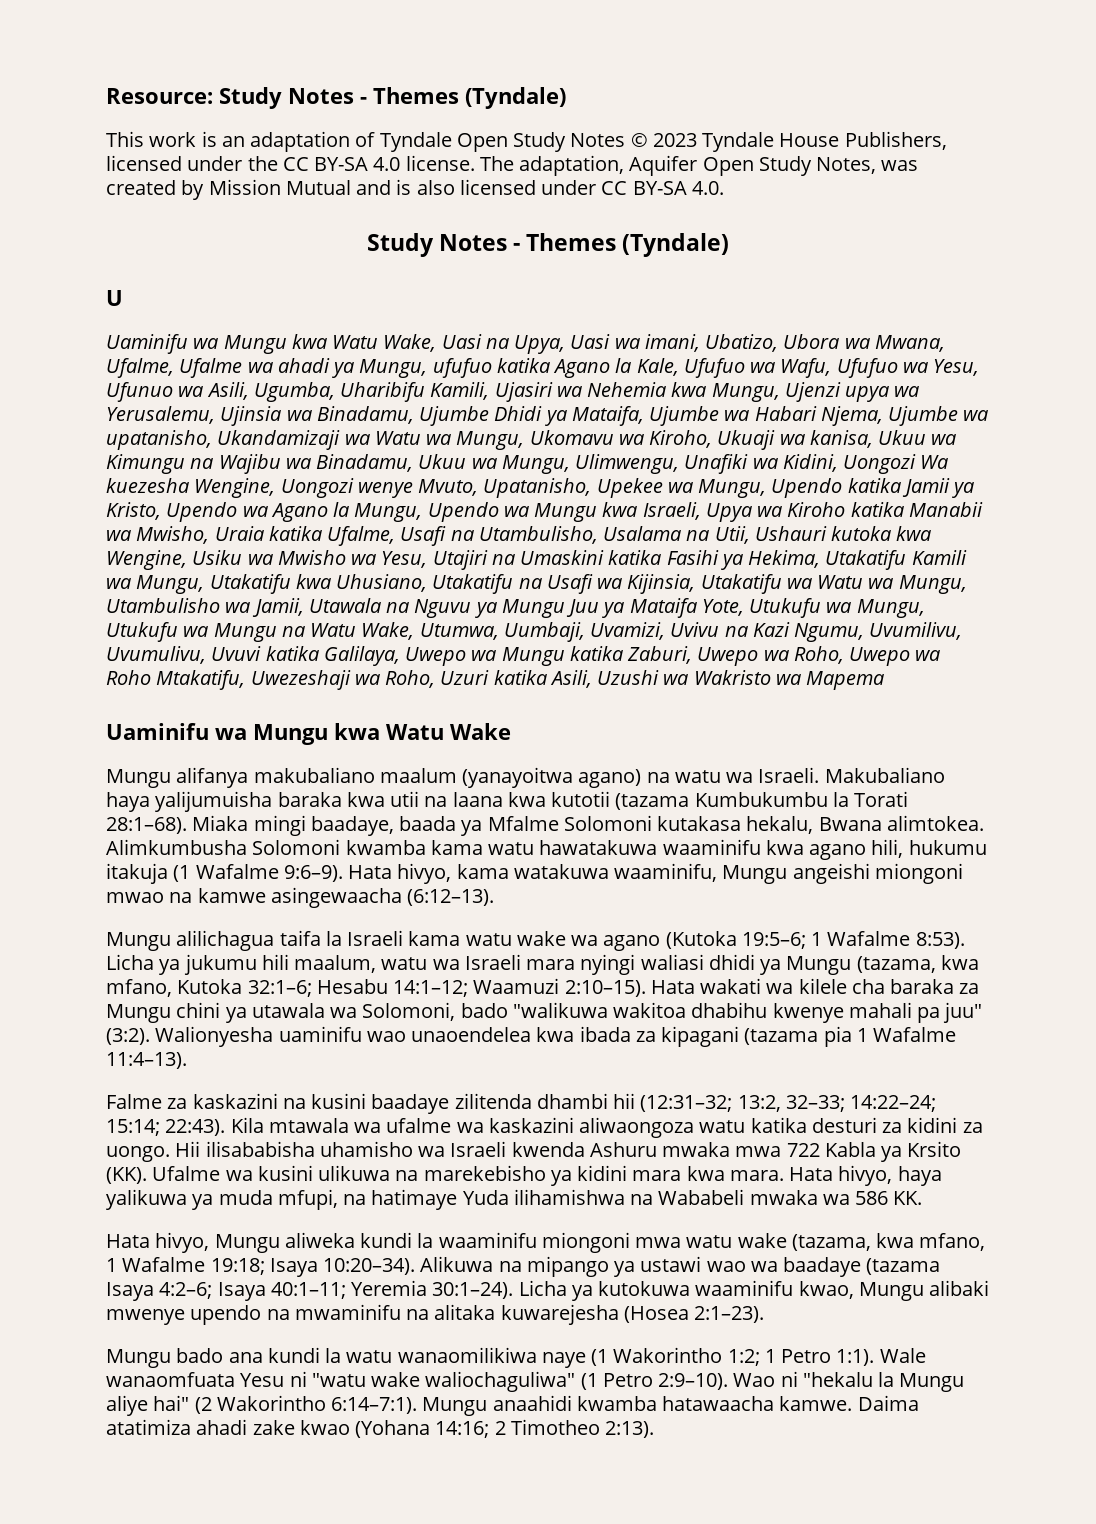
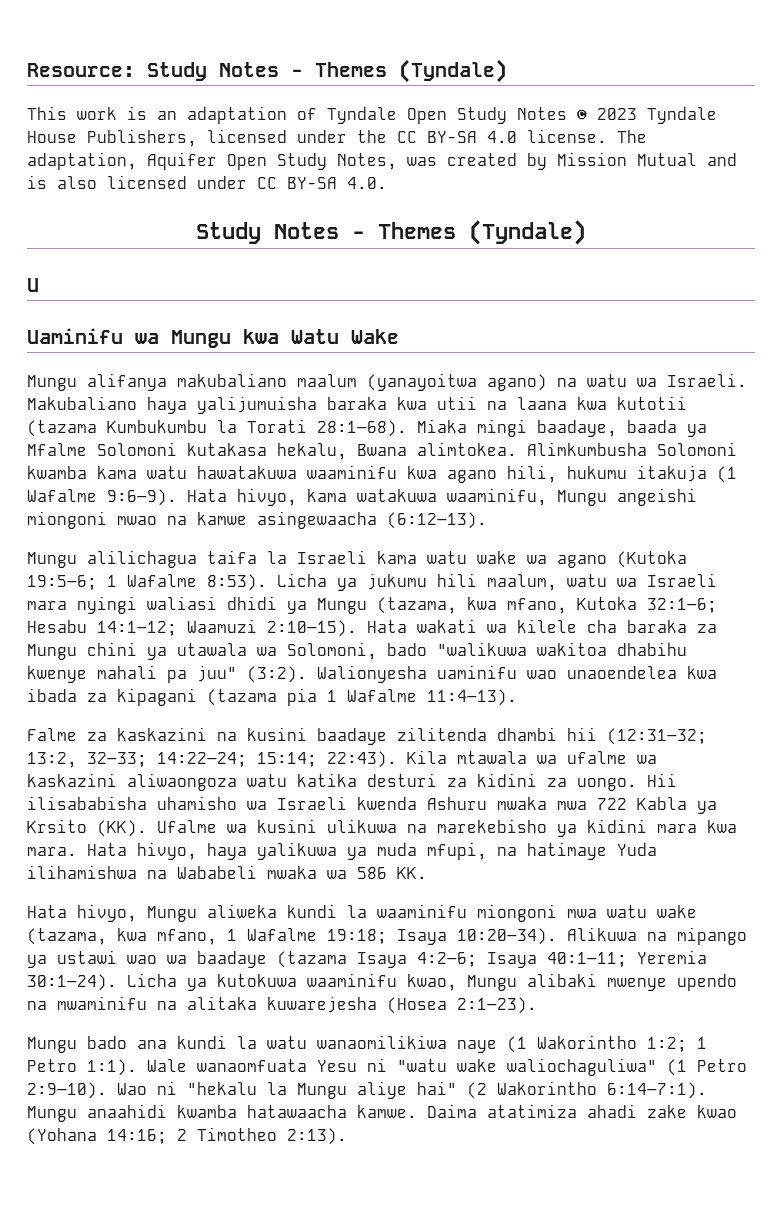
[106,334,945,354] [106,358,980,378] [106,382,920,402] [106,406,989,426] [106,430,957,450] [106,454,949,474] [106,478,975,498] [106,502,983,522] [106,526,932,546] [106,550,967,570] [106,574,967,594] [106,598,925,618] [106,622,963,642] [106,646,941,666] [106,670,885,690] // Uaminifu wa Mungu kwa Watu Wake, Uasi na Upya, Uasi wa imani, Ubatizo, Ubora wa Mwana, Ufalme, Ufalme wa ahadi ya Mungu, ufufuo katika Agano la Kale, Ufufuo wa Wafu, Ufufuo wa Yesu, Ufunuo wa Asili, Ugumba, Uharibifu Kamili, Ujasiri wa Nehemia kwa Mungu, Ujenzi upya wa Yerusalemu, Ujinsia wa Binadamu, Ujumbe Dhidi ya Mataifa, Ujumbe wa Habari Njema, Ujumbe wa upatanisho, Ukandamizaji wa Watu wa Mungu, Ukomavu wa Kiroho, Ukuaji wa kanisa, Ukuu wa Kimungu na Wajibu wa Binadamu, Ukuu wa Mungu, Ulimwengu, Unafiki wa Kidini, Uongozi Wa kuezesha Wengine, Uongozi wenye Mvuto, Upatanisho, Upekee wa Mungu, Upendo katika Jamii ya Kristo, Upendo wa Agano la Mungu, Upendo wa Mungu kwa Israeli, Upya wa Kiroho katika Manabii wa Mwisho, Uraia katika Ufalme, Usafi na Utambulisho, Usalama na Utii, Ushauri kutoka kwa Wengine, Usiku wa Mwisho wa Yesu, Utajiri na Umaskini katika Fasihi ya Hekima, Utakatifu Kamili wa Mungu, Utakatifu kwa Uhusiano, Utakatifu na Usafi wa Kijinsia, Utakatifu wa Watu wa Mungu, Utambulisho wa Jamii, Utawala na Nguvu ya Mungu Juu ya Mataifa Yote, Utukufu wa Mungu, Utukufu wa Mungu na Watu Wake, Utumwa, Uumbaji, Uvamizi, Uvivu na Kazi Ngumu, Uvumilivu, Uvumulivu, Uvuvi katika Galilaya, Uwepo wa Mungu katika Zaburi, Uwepo wa Roho, Uwepo wa Roho Mtakatifu, Uwezeshaji wa Roho, Uzuri katika Asili, Uzushi wa Wakristo wa Mapema -> (39, 285) none

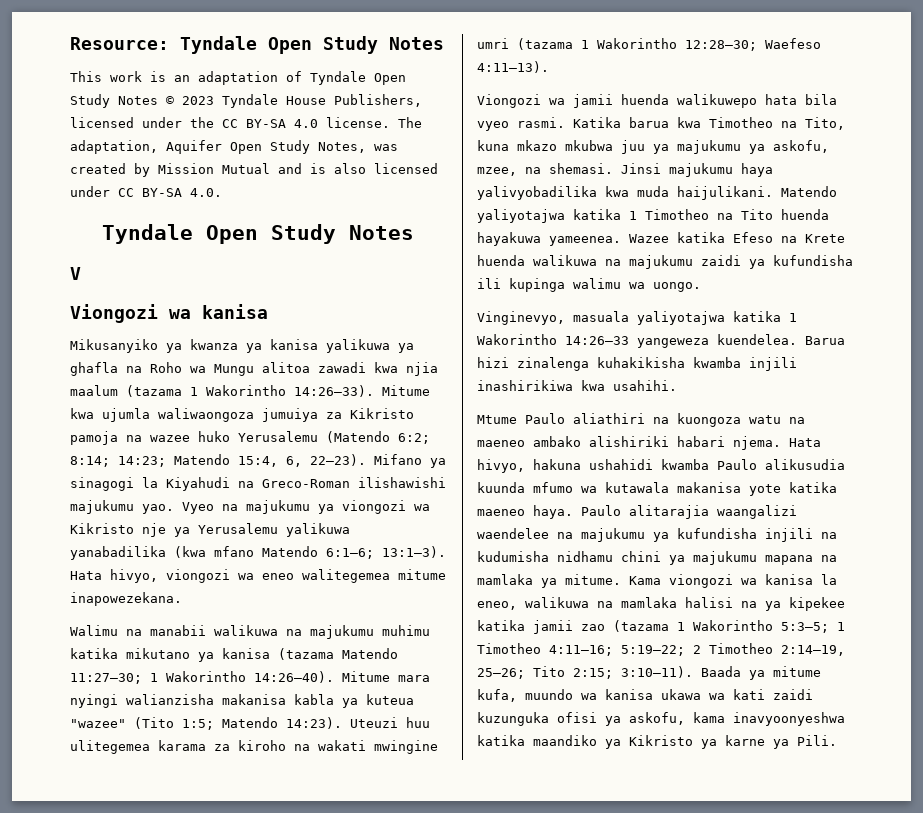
[147,59,507,83] Study Notes - Themes (Tyndale) -> [180,36,444,54] Tyndale Open Study Notes
[196,220,586,245] [27,278,39,292] [27,328,399,348] [27,373,747,391] [27,396,687,414] [27,419,707,437] [27,442,737,460] [27,465,737,483] [27,488,697,506] [27,511,487,529] [27,550,687,568] [27,573,717,591] [27,596,717,614] [27,619,717,637] [27,642,687,660] [27,665,717,683] [27,688,517,706] [27,727,707,745] [27,750,657,768] [27,773,677,791] [27,796,717,814] [27,819,737,837] [27,842,657,860] [27,865,427,879] [27,904,697,922] [27,927,747,945] [27,950,707,968] [27,973,737,991] [27,996,537,1014] [27,1035,707,1053] [27,1058,747,1076] [27,1081,707,1099] [27,1104,737,1122] [27,1127,347,1145] Study Notes - Themes (Tyndale) // U // Uaminifu wa Mungu kwa Watu Wake // Mungu alifanya makubaliano maalum (yanayoitwa agano) na watu wa Israeli. Makubaliano haya yalijumuisha baraka kwa utii na laana kwa kutotii (tazama Kumbukumbu la Torati 28:1–68). Miaka mingi baadaye, baada ya Mfalme Solomoni kutakasa hekalu, Bwana alimtokea. Alimkumbusha Solomoni kwamba kama watu hawatakuwa waaminifu kwa agano hili, hukumu itakuja (1 Wafalme 9:6–9). Hata hivyo, kama watakuwa waaminifu, Mungu angeishi miongoni mwao na kamwe asingewaacha (6:12–13). // Mungu alilichagua taifa la Israeli kama watu wake wa agano (Kutoka 19:5–6; 1 Wafalme 8:53). Licha ya jukumu hili maalum, watu wa Israeli mara nyingi waliasi dhidi ya Mungu (tazama, kwa mfano, Kutoka 32:1–6; Hesabu 14:1–12; Waamuzi 2:10–15). Hata wakati wa kilele cha baraka za Mungu chini ya utawala wa Solomoni, bado "walikuwa wakitoa dhabihu kwenye mahali pa juu" (3:2). Walionyesha uaminifu wao unaoendelea kwa ibada za kipagani (tazama pia 1 Wafalme 11:4–13). // Falme za kaskazini na kusini baadaye zilitenda dhambi hii (12:31–32; 13:2, 32–33; 14:22–24; 15:14; 22:43). Kila mtawala wa ufalme wa kaskazini aliwaongoza watu katika desturi za kidini za uongo. Hii ilisababisha uhamisho wa Israeli kwenda Ashuru mwaka mwa 722 Kabla ya Krsito (KK). Ufalme wa kusini ulikuwa na marekebisho ya kidini mara kwa mara. Hata hivyo, haya yalikuwa ya muda mfupi, na hatimaye Yuda ilihamishwa na Wababeli mwaka wa 586 KK. // Hata hivyo, Mungu aliweka kundi la waaminifu miongoni mwa watu wake (tazama, kwa mfano, 1 Wafalme 19:18; Isaya 10:20–34). Alikuwa na mipango ya ustawi wao wa baadaye (tazama Isaya 4:2–6; Isaya 40:1–11; Yeremia 30:1–24). Licha ya kutokuwa waaminifu kwao, Mungu alibaki mwenye upendo na mwaminifu na alitaka kuwarejesha (Hosea 2:1–23). // Mungu bado ana kundi la watu wanaomilikiwa naye (1 Wakorintho 1:2; 1 Petro 1:1). Wale wanaomfuata Yesu ni "watu wake waliochaguliwa" (1 Petro 2:9–10). Wao ni "hekalu la Mungu aliye hai" (2 Wakorintho 6:14–7:1). Mungu anaahidi kwamba hatawaacha kamwe. Daima atatimiza ahadi zake kwao (Yohana 14:16; 2 Timotheo 2:13). -> [102,224,414,244] [70,267,81,280] [70,304,268,323] [70,339,414,353] [70,362,438,376] [70,385,430,397] [70,408,414,422] [70,431,430,445] [70,454,446,468] [70,477,446,491] [70,500,430,514] [70,523,350,537] [70,546,446,560] [70,569,446,583] [70,592,182,606] [70,625,430,639] [70,648,398,662] [70,671,430,684] [70,694,414,708] [70,717,430,730] [70,740,438,754] [477,38,821,51] [477,61,549,73] [477,94,837,108] [477,117,845,131] [477,140,829,154] [477,163,773,177] [477,186,837,200] [477,209,829,223] [477,232,845,246] [477,255,853,269] [477,278,701,292] [477,311,797,325] [477,334,845,348] [477,357,797,371] [477,380,677,391] [477,413,805,427] [477,436,821,450] [477,459,845,473] [477,482,837,496] [477,505,797,519] [477,528,837,542] [477,551,837,565] [477,574,837,588] [477,597,845,611] [477,620,845,634] [477,643,845,656] [477,666,821,680] [477,689,813,702] [477,712,845,726] [477,735,837,749] Tyndale Open Study Notes // V // Viongozi wa kanisa // Mikusanyiko ya kwanza ya kanisa yalikuwa ya ghafla na Roho wa Mungu alitoa zawadi kwa njia maalum (tazama 1 Wakorintho 14:26–33). Mitume kwa ujumla waliwaongoza jumuiya za Kikristo pamoja na wazee huko Yerusalemu (Matendo 6:2; 8:14; 14:23; Matendo 15:4, 6, 22–23). Mifano ya sinagogi la Kiyahudi na Greco-Roman ilishawishi majukumu yao. Vyeo na majukumu ya viongozi wa Kikristo nje ya Yerusalemu yalikuwa yanabadilika (kwa mfano Matendo 6:1–6; 13:1–3). Hata hivyo, viongozi wa eneo walitegemea mitume inapowezekana. // Walimu na manabii walikuwa na majukumu muhimu katika mikutano ya kanisa (tazama Matendo 11:27–30; 1 Wakorintho 14:26–40). Mitume mara nyingi walianzisha makanisa kabla ya kuteua "wazee" (Tito 1:5; Matendo 14:23). Uteuzi huu ulitegemea karama za kiroho na wakati mwingine umri (tazama 1 Wakorintho 12:28–30; Waefeso 4:11–13). // Viongozi wa jamii huenda walikuwepo hata bila vyeo rasmi. Katika barua kwa Timotheo na Tito, kuna mkazo mkubwa juu ya majukumu ya askofu, mzee, na shemasi. Jinsi majukumu haya yalivyobadilika kwa muda haijulikani. Matendo yaliyotajwa katika 1 Timotheo na Tito huenda hayakuwa yameenea. Wazee katika Efeso na Krete huenda walikuwa na majukumu zaidi ya kufundisha ili kupinga walimu wa uongo. // Vinginevyo, masuala yaliyotajwa katika 1 Wakorintho 14:26–33 yangeweza kuendelea. Barua hizi zinalenga kuhakikisha kwamba injili inashirikiwa kwa usahihi. // Mtume Paulo aliathiri na kuongoza watu na maeneo ambako alishiriki habari njema. Hata hivyo, hakuna ushahidi kwamba Paulo alikusudia kuunda mfumo wa kutawala makanisa yote katika maeneo haya. Paulo alitarajia waangalizi waendelee na majukumu ya kufundisha injili na kudumisha nidhamu chini ya majukumu mapana na mamlaka ya mitume. Kama viongozi wa kanisa la eneo, walikuwa na mamlaka halisi na ya kipekee katika jamii zao (tazama 1 Wakorintho 5:3–5; 1 Timotheo 4:11–16; 5:19–22; 2 Timotheo 2:14–19, 25–26; Tito 2:15; 3:10–11). Baada ya mitume kufa, muundo wa kanisa ukawa wa kati zaidi kuzunguka ofisi ya askofu, kama inavyoonyeshwa katika maandiko ya Kikristo ya karne ya Pili.

